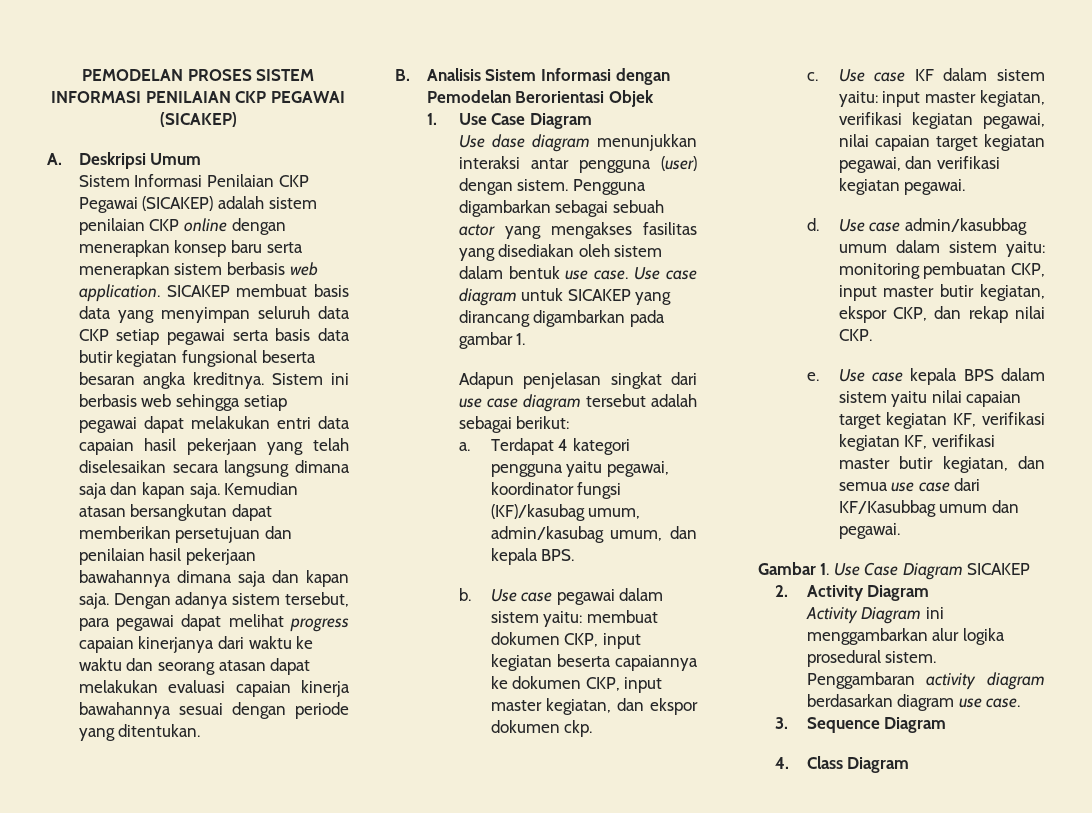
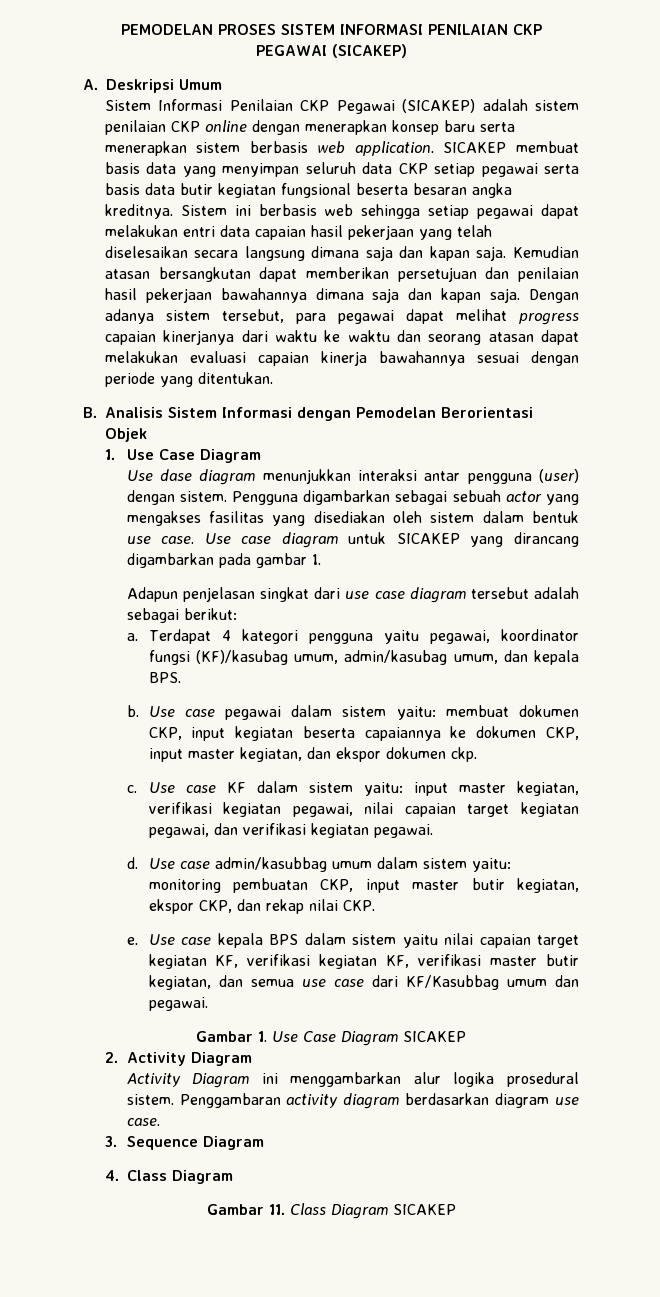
(910, 765) none -> [206,1203,456,1219] // Gambar 11. Class Diagram SICAKEP

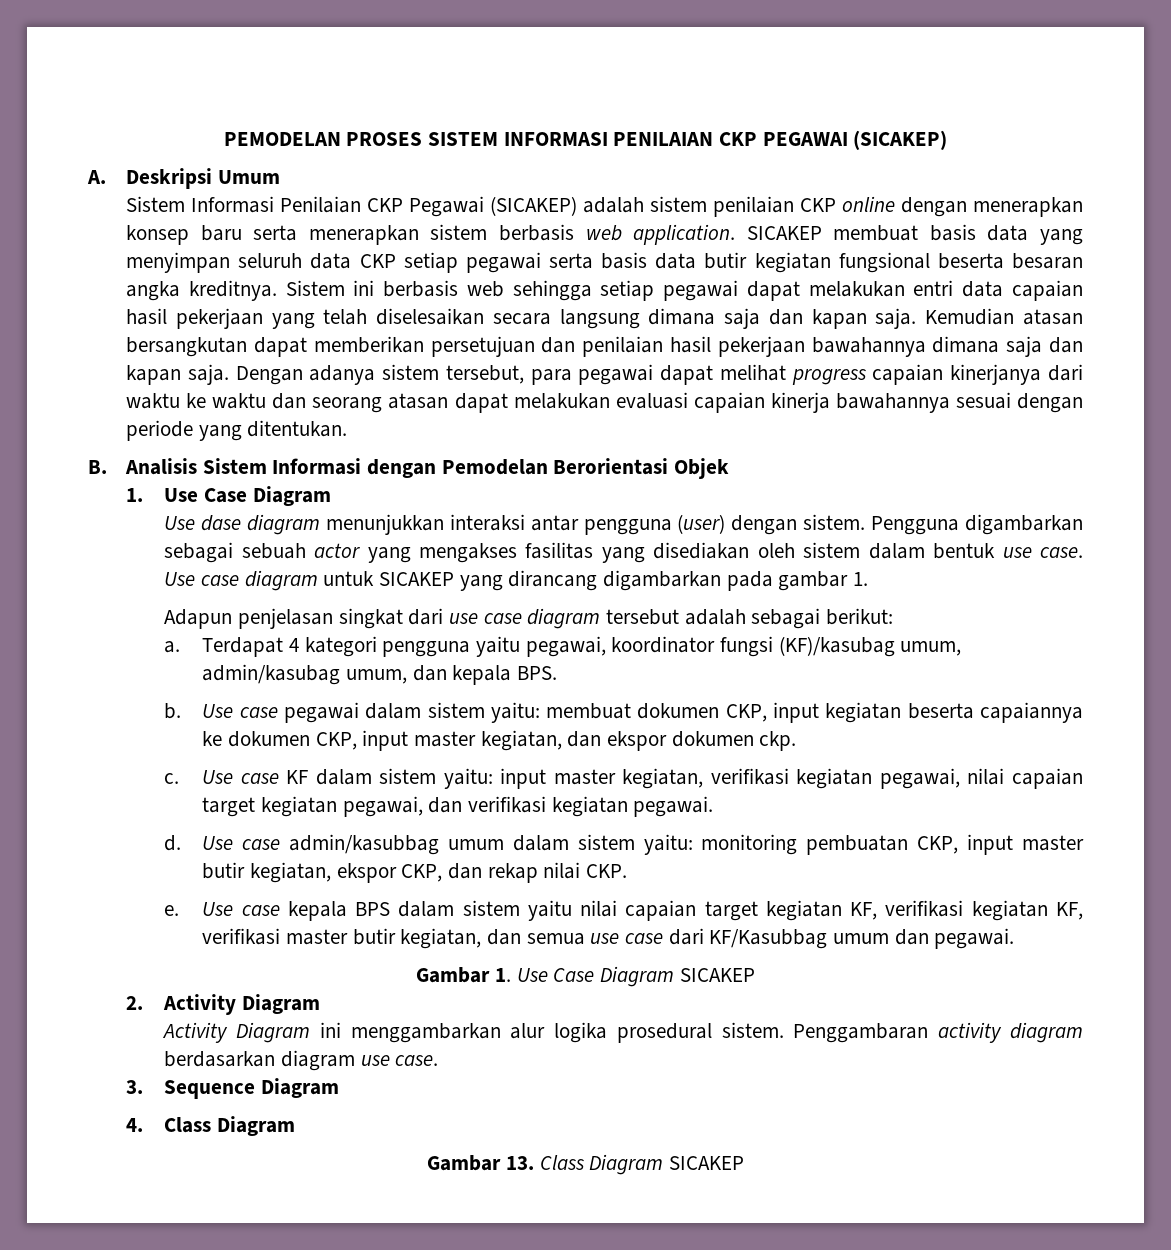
[268,1204,285,1215] 11. -> [505,1156,534,1170] 13.

